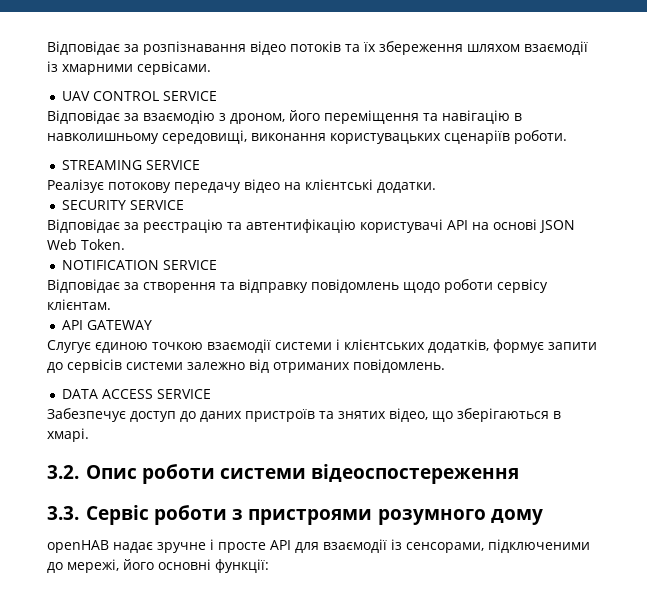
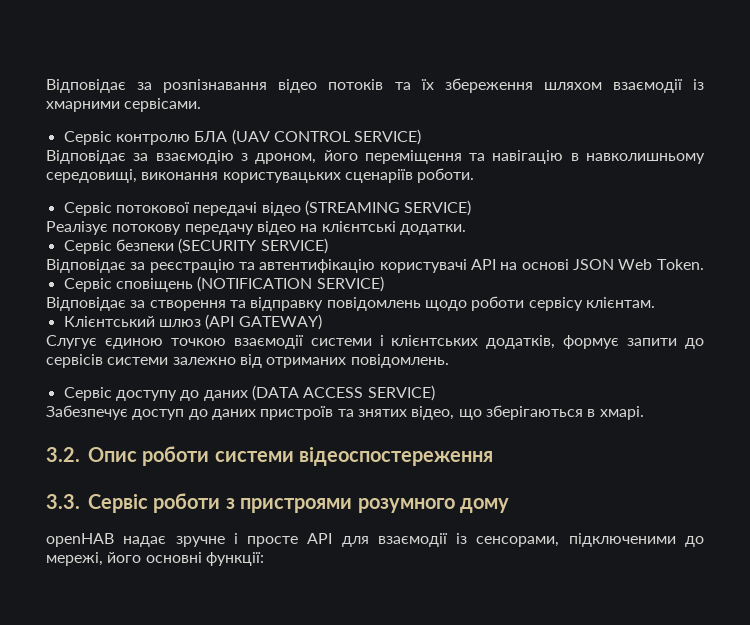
[62,91,218,101] UAV CONTROL SERVICE -> [63,129,422,145] Сервіс контролю БЛА (UAV CONTROL SERVICE)
[62,160,201,170] STREAMING SERVICE -> [63,200,472,216] Сервіс потокової передачі відео (STREAMING SERVICE)
[62,200,185,210] SECURITY SERVICE -> [63,238,328,254] Сервіс безпеки (SECURITY SERVICE)
[62,260,218,270] NOTIFICATION SERVICE -> [63,276,384,292] Сервіс сповіщень (NOTIFICATION SERVICE)
[62,320,153,330] API GATEWAY -> [63,314,322,330] Клієнтський шлюз (API GATEWAY)
[62,389,212,399] DATA ACCESS SERVICE -> [63,385,435,401] Сервіс доступу до даних (DATA ACCESS SERVICE)

